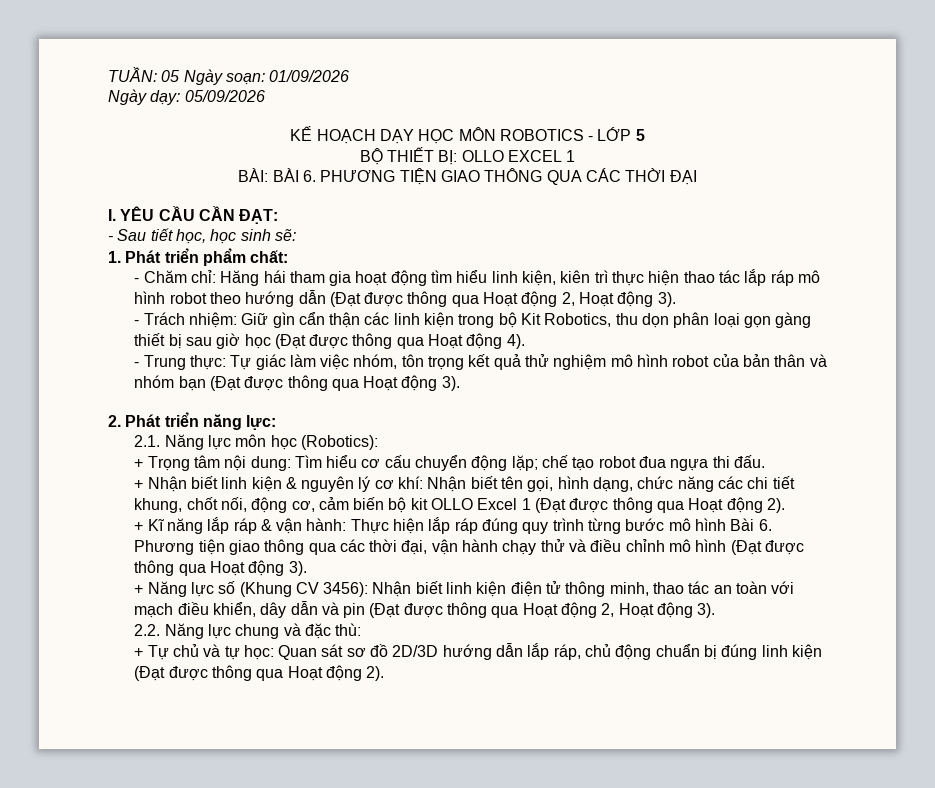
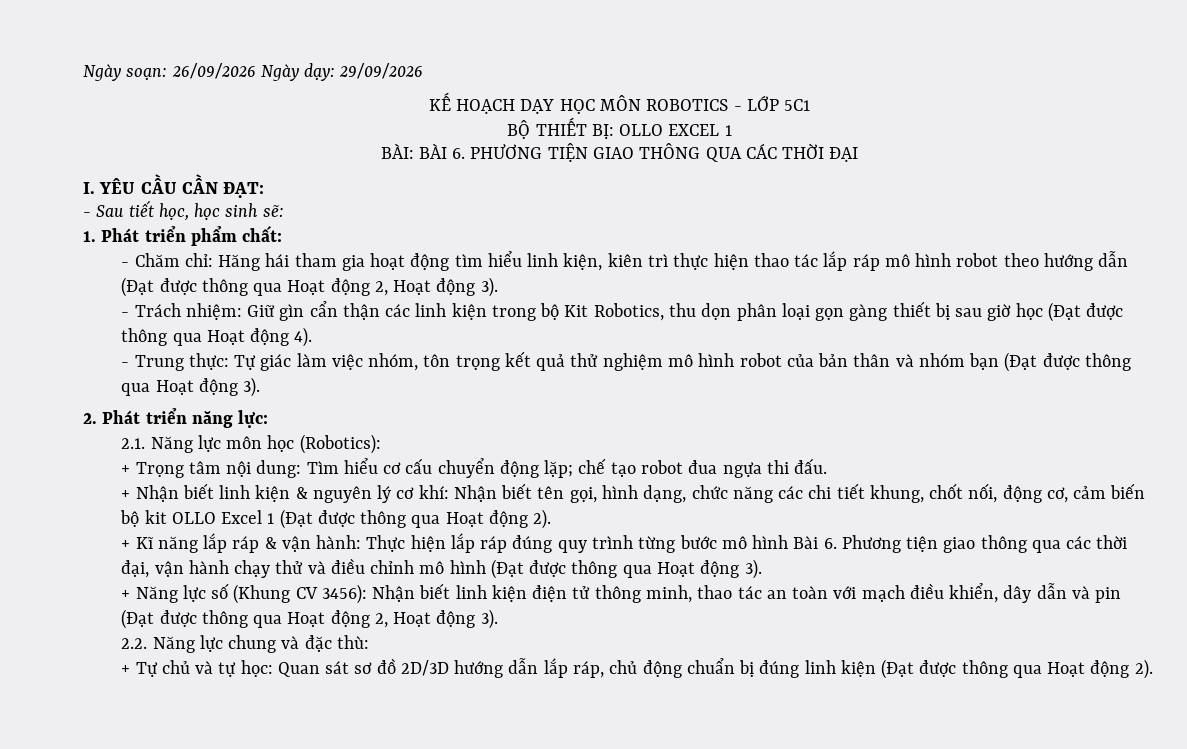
[108,67,180,82] TUẦN: 05 -> (83, 72) none
[269,70,350,82] 01/09/2026 // -> [171,63,256,79] 26/09/2026
[184,90,265,102] 05/09/2026 -> [339,63,424,79] 29/09/2026
[635,129,645,141] 5 -> [784,99,811,111] 5C1

